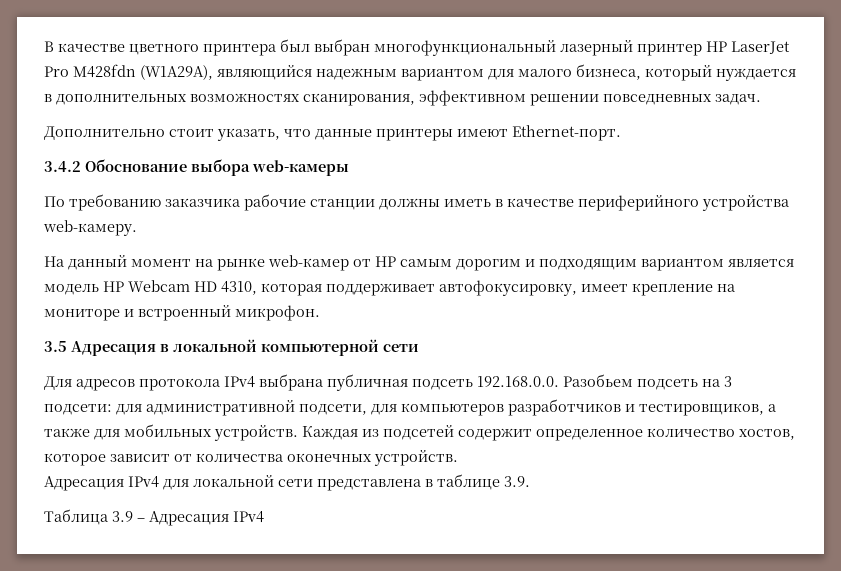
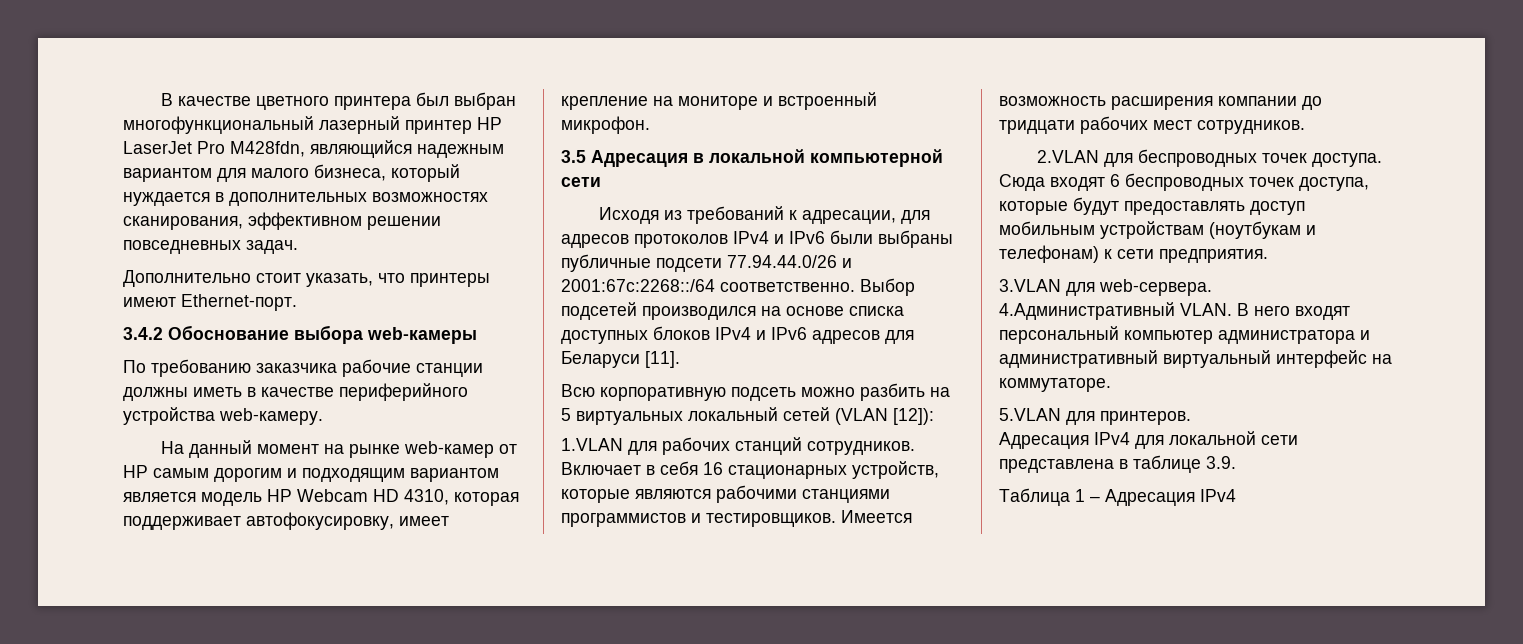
[73,64,213,80] M428fdn (W1A29A), -> [230,141,305,157] M428fdn,
[315,129,372,140] данные -> (405, 278) none
[44,374,732,391] [44,399,776,416] [44,424,795,441] [44,450,458,466] Для адресов протокола IPv4 выбрана публичная подсеть 192.168.0.0. Разобьем подсеть на 3 подсети: для административной подсети, для компьютеров разработчиков и тестировщиков, а также для мобильных устройств. Каждая из подсетей содержит определенное количество хостов, которое зависит от количества оконечных устройств. -> [598,206,930,224] [561,230,953,248] [561,254,852,272] [561,278,915,296] [561,302,904,320] [561,326,914,344] [561,351,680,368] [561,383,950,401] [561,407,934,425] [561,437,915,455] [561,461,939,479] [561,485,890,503] [561,510,912,527] [999,96,1322,110] [999,116,1305,134] [1036,149,1382,167] [999,173,1369,191] [999,197,1305,215] [999,221,1316,239] [999,245,1268,263] [999,279,1212,296] [999,302,1350,320] [999,326,1370,344] [999,350,1392,368] [999,378,1111,392] [999,408,1191,425] Исходя из требований к адресации, для адресов протоколов IPv4 и IPv6 были выбраны публичные подсети 77.94.44.0/26 и 2001:67c:2268::/64 соответственно. Выбор подсетей производился на основе списка доступных блоков IPv4 и IPv6 адресов для Беларуси [11]. // Всю корпоративную подсеть можно разбить на 5 виртуальных локальный сетей (VLAN [12]): // 1.VLAN для рабочих станций сотрудников. Включает в себя 16 стационарных устройств, которые являются рабочими станциями программистов и тестировщиков. Имеется возможность расширения компании до тридцати рабочих мест сотрудников. // 2.VLAN для беспроводных точек доступа. Сюда входят 6 беспроводных точек доступа, которые будут предоставлять доступ мобильным устройствам (ноутбукам и телефонам) к сети предприятия. // 3.VLAN для web-сервера. // 4.Административный VLAN. В него входят персональный компьютер администратора и административный виртуальный интерфейс на коммутаторе. // 5.VLAN для принтеров.
[112,511,133,522] 3.9 -> [1075,489,1085,502] 1

